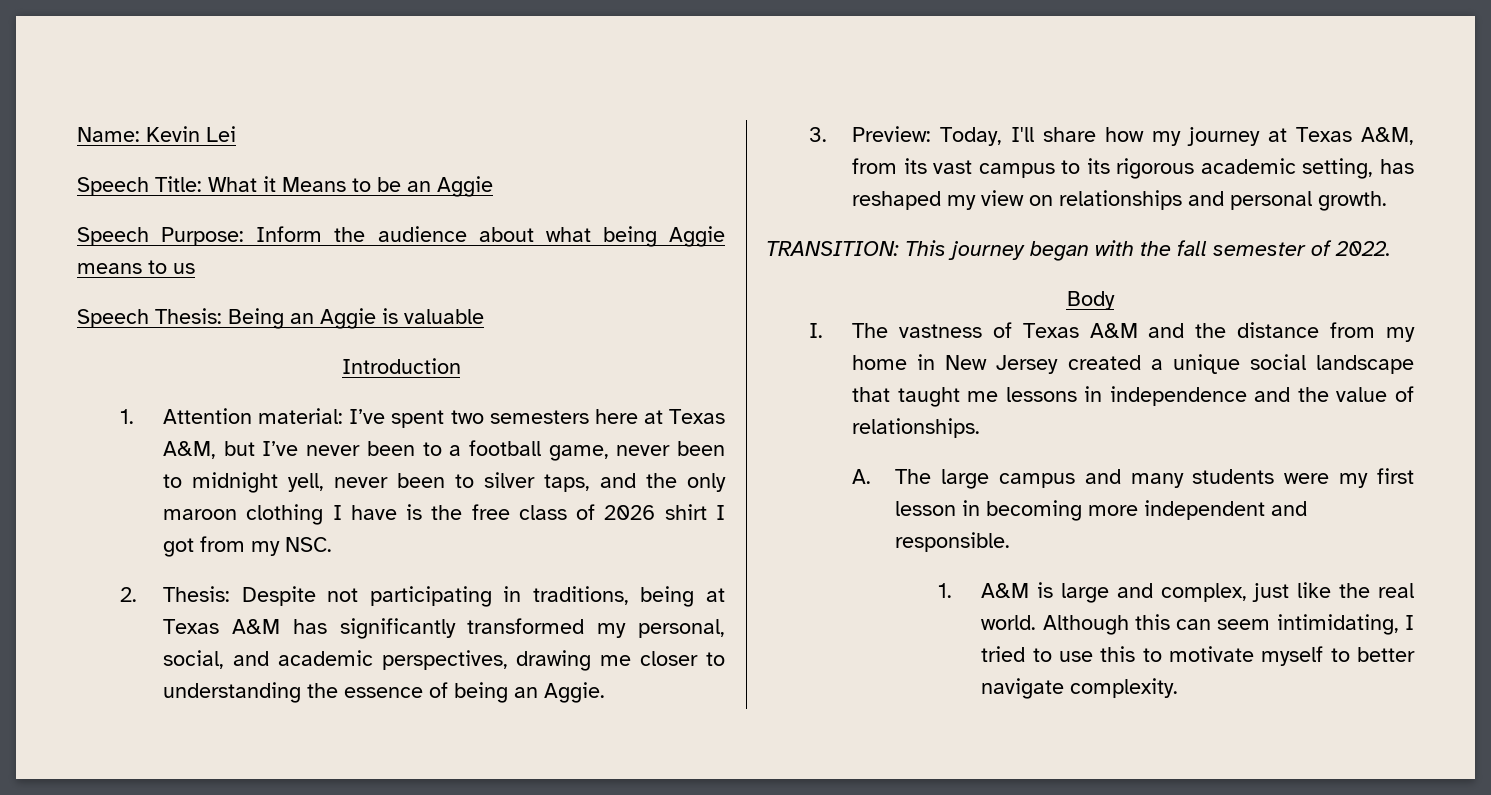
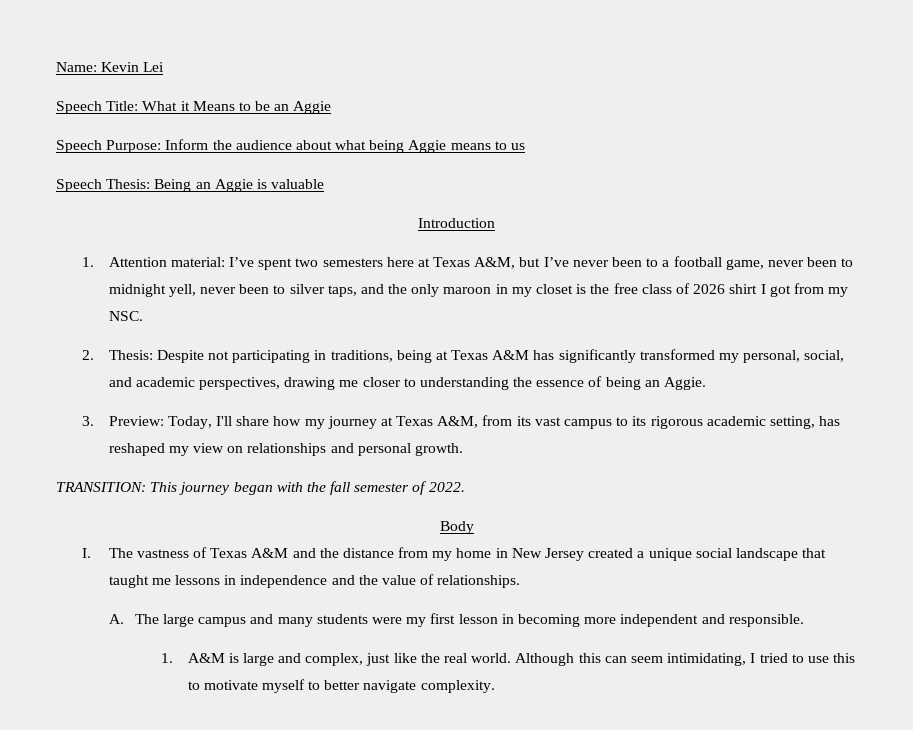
[246,504,397,525] clothing I have -> [495,284,574,297] in my closet

